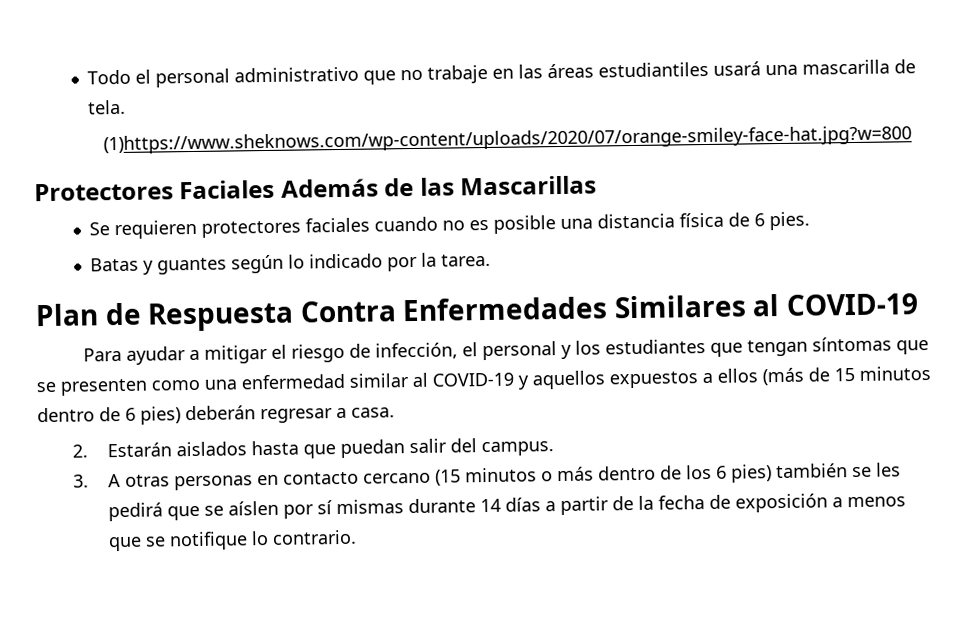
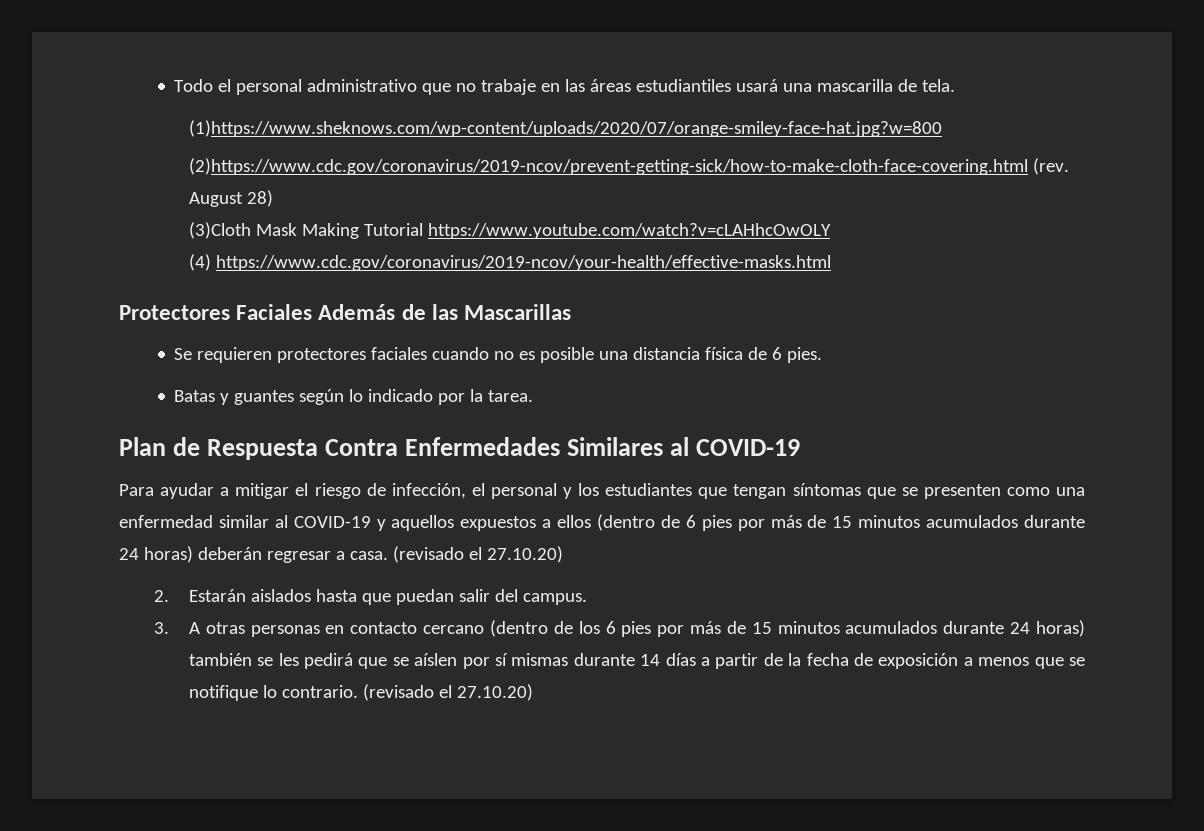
(913, 140) none -> [188,158,1069,175] [188,190,273,207] [188,222,831,239] [188,254,831,271] // (2)https://www.cdc.gov/coronavirus/2019-ncov/prevent-getting-sick/how-to-make-cloth-face-covering.html (rev. August 28) // (3)Cloth Mask Making Tutorial https://www.youtube.com/watch?v=cLAHhcOwOLY // (4) https://www.cdc.gov/coronavirus/2019-ncov/your-health/effective-masks.html
[762,365,931,386] [37,406,181,425] (más de 15 minutos dentro de 6 pies) -> [597,514,1086,531] [119,546,193,563] (dentro de 6 pies por más de 15 minutos acumulados durante 24 horas)
(395, 412) none -> [392,546,563,563] (revisado el 27.10.20)
[435,464,773,486] (15 minutos o más dentro de los 6 pies) -> [489,620,1086,637] (dentro de los 6 pies por más de 15 minutos acumulados durante 24 horas)
(358, 537) none -> [362,684,533,701] (revisado el 27.10.20)

